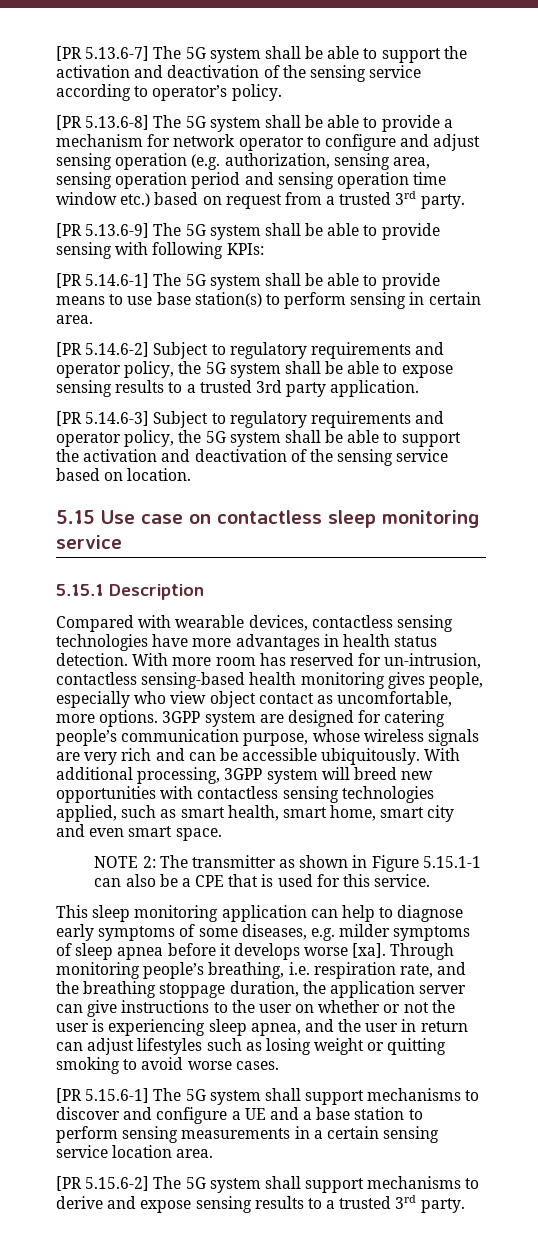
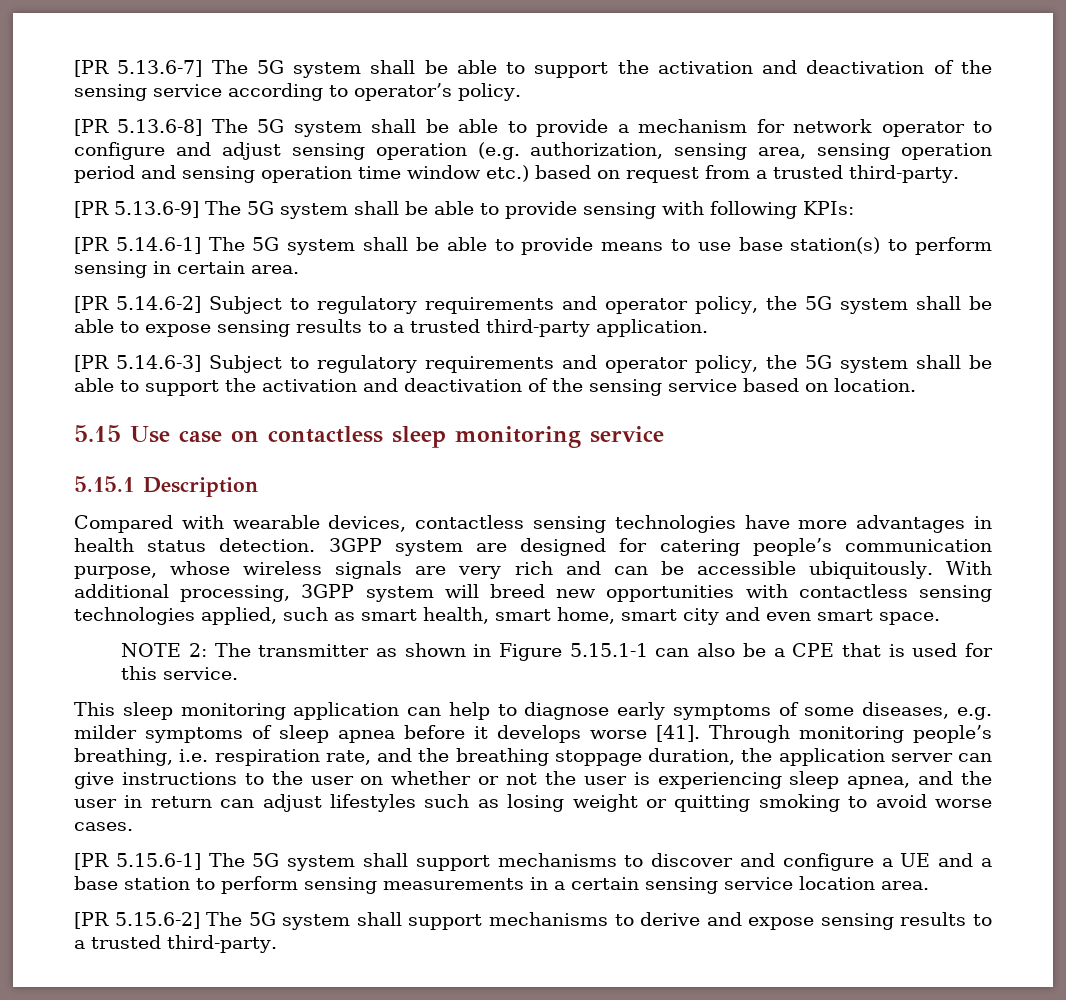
[395,191,465,209] 3rd party. -> [849,165,959,183] third-party.
[255,380,327,397] 3rd party -> [486,319,590,337] third-party
[132,653,482,669] [56,672,483,689] [56,691,453,708] [56,710,159,727] With more room has reserved for un-intrusion, contactless sensing-based health monitoring gives people, especially who view object contact as uncomfortable, more options. -> (316, 545) none
[352,943,387,958] [xa]. -> [656,725,700,742] [41].
[395,1195,465,1213] 3rd party. -> [167,935,277,953] third-party.

